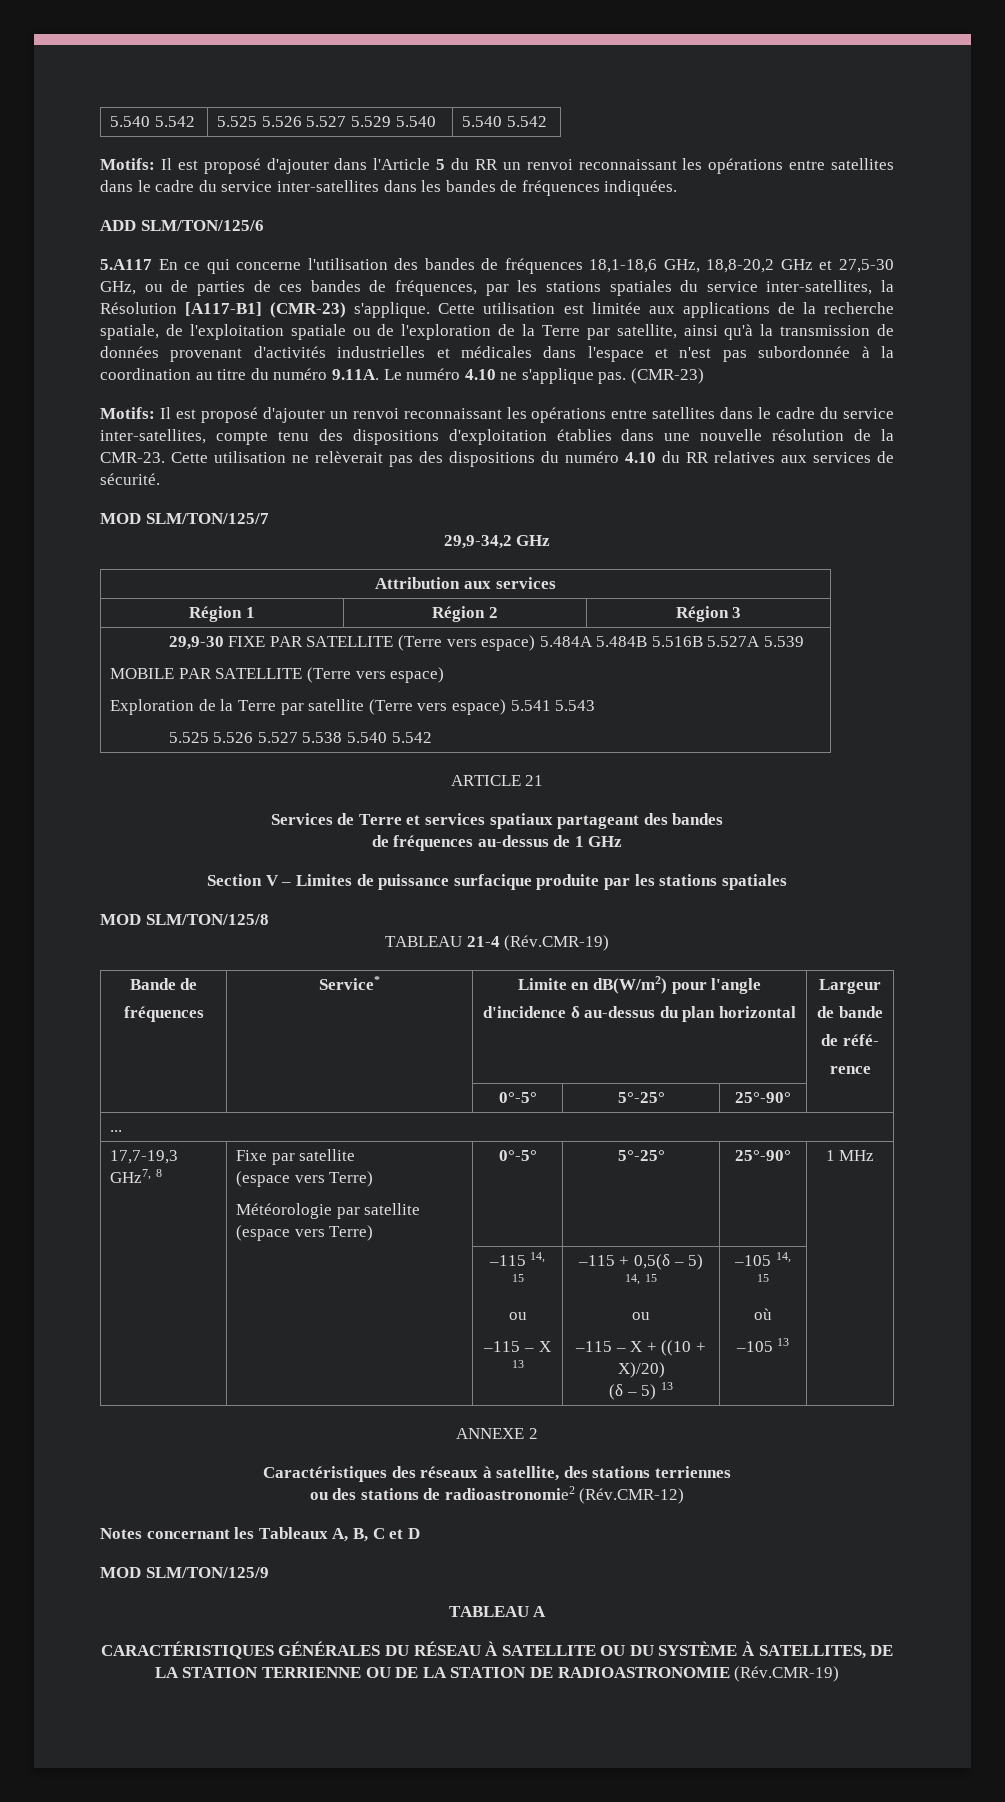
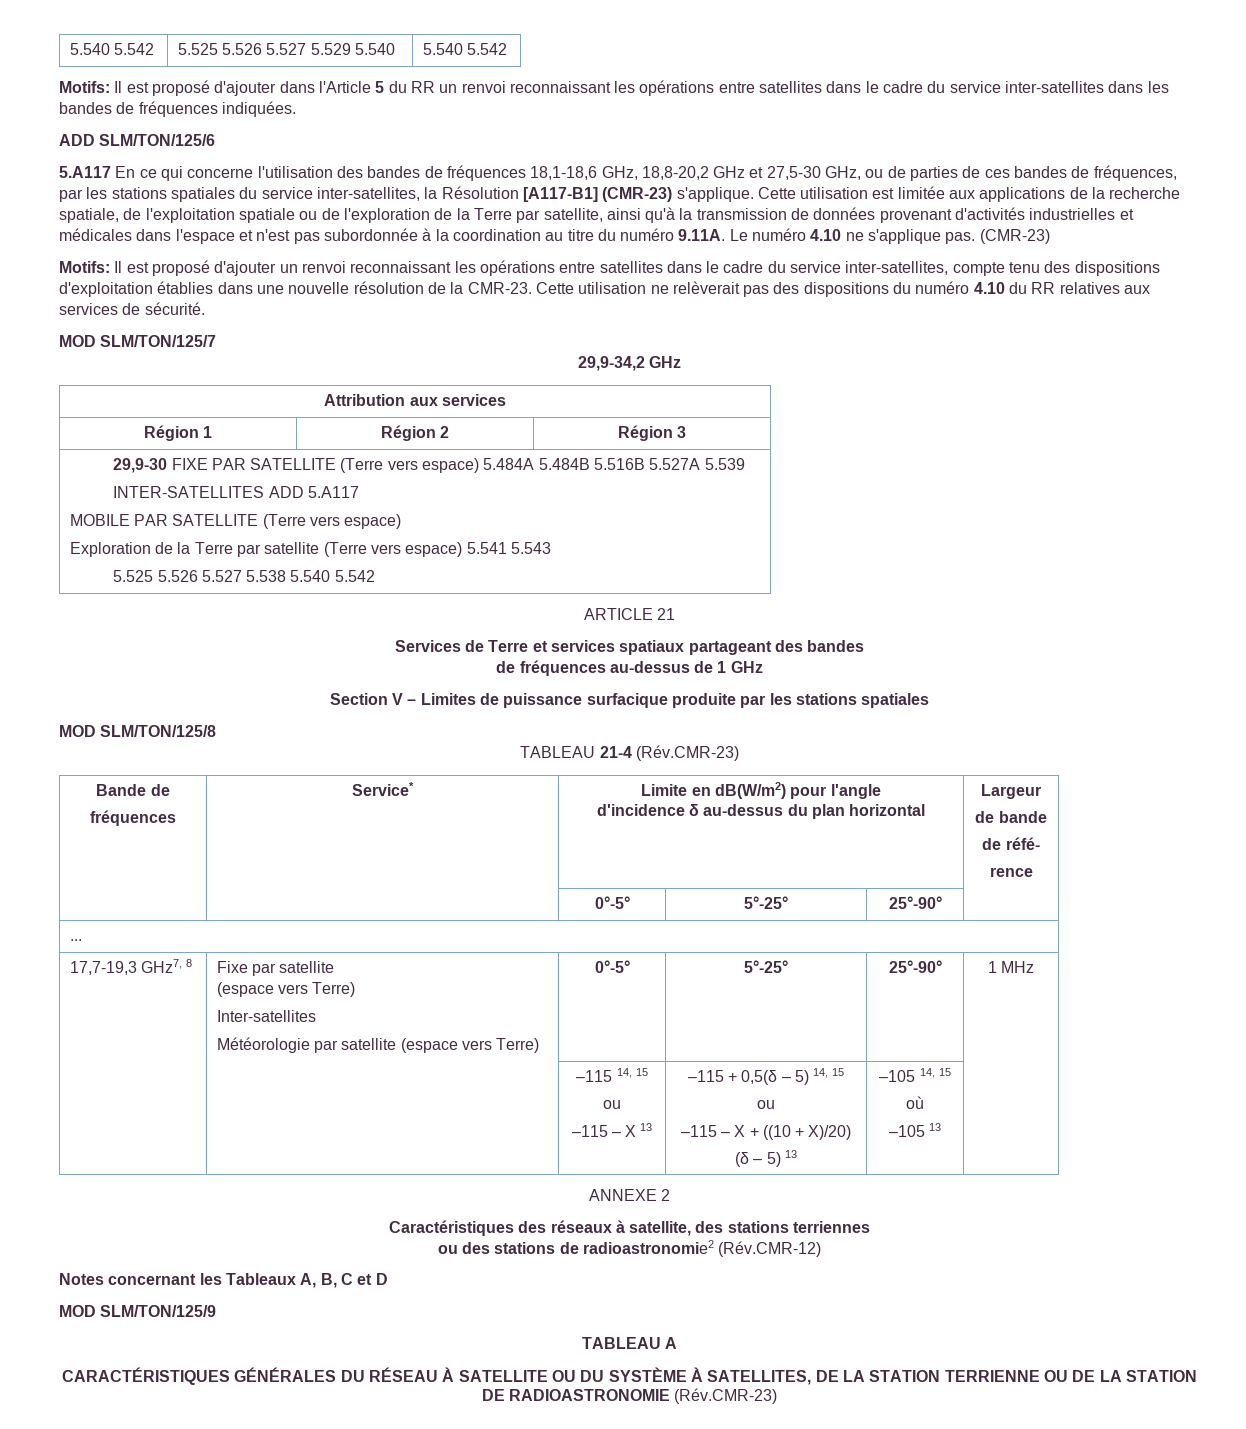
(805, 641) none -> [113,486,359,498] // INTER-SATELLITES ADD 5.A117
[504,935,610,951] (Rév.CMR-19) -> [635,745,739,761] (Rév.CMR-23)
(374, 1179) none -> [216,1010,316,1022] // Inter-satellites
[734,1666,840,1682] (Rév.CMR-19) -> [674,1388,778,1404] (Rév.CMR-23)

